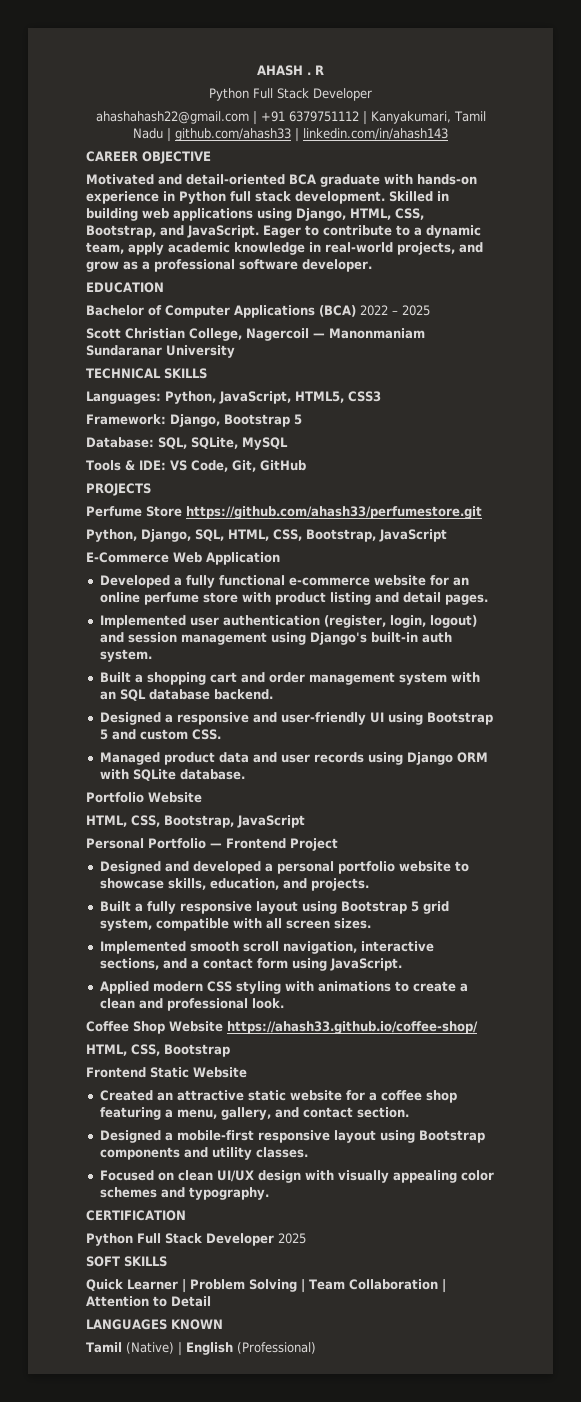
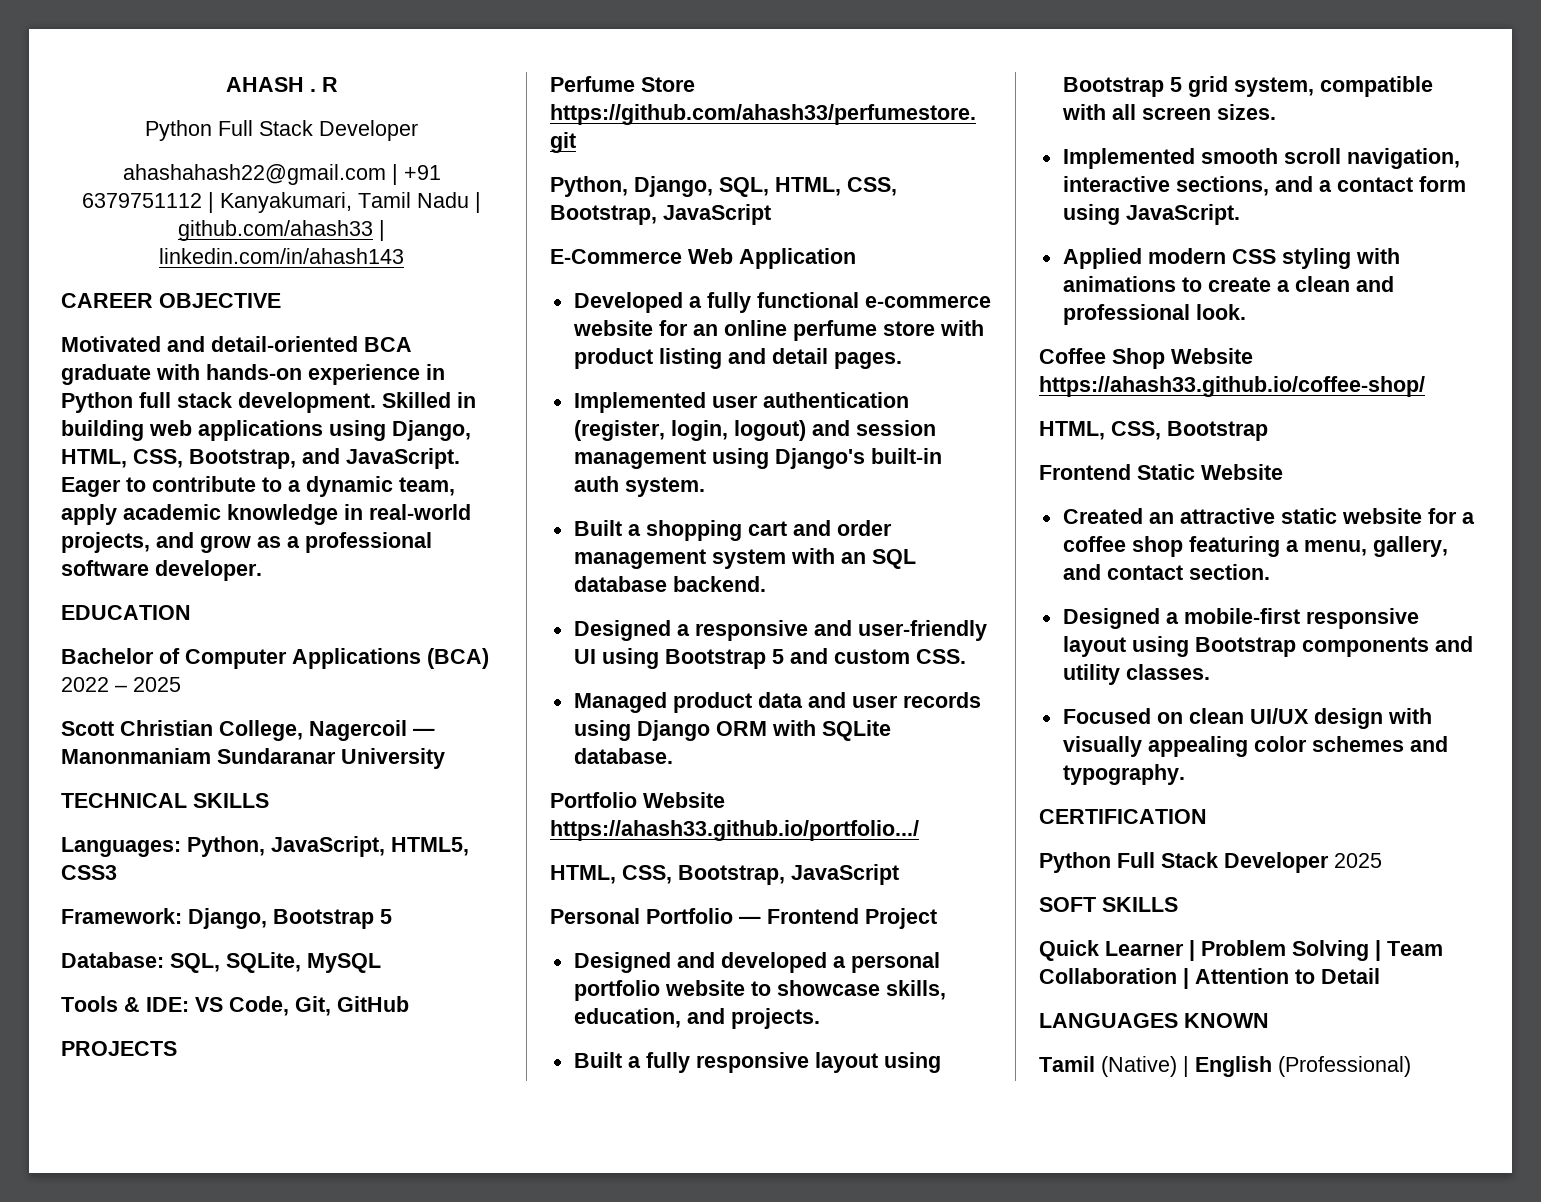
(202, 797) none -> [550,820,919,841] https://ahash33.github.io/portfolio.../

